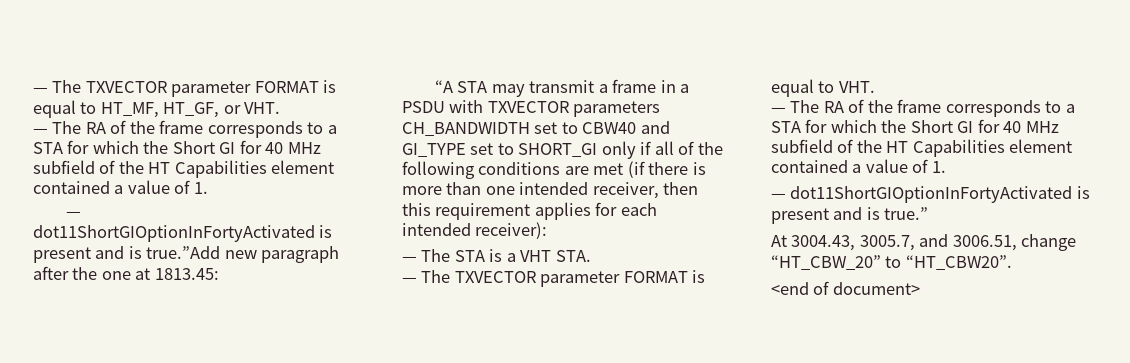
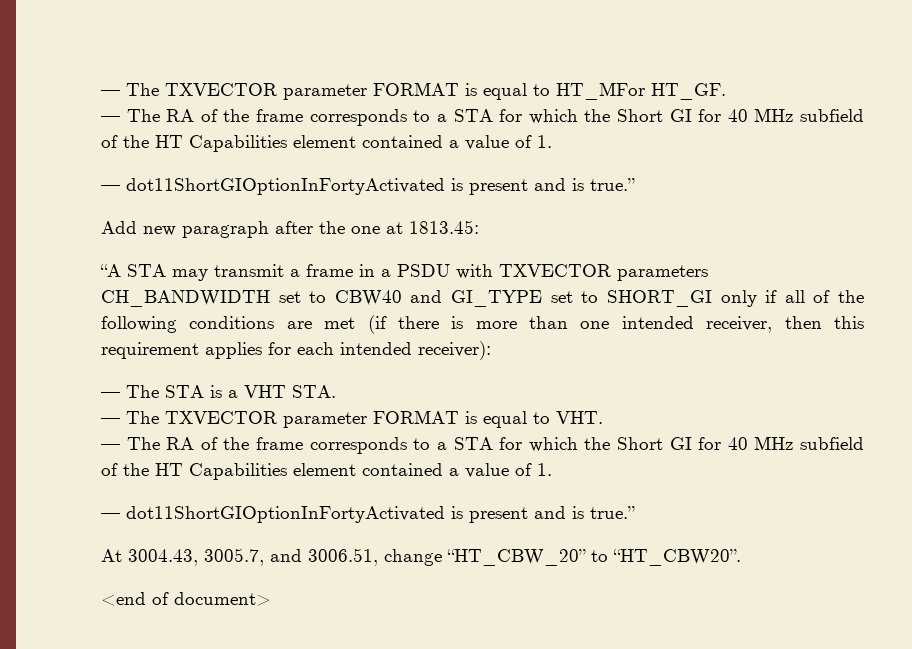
[33,80,337,97] [33,100,281,118] — The TXVECTOR parameter FORMAT is equal to HT_MF, HT_GF, or VHT. -> [101,82,726,100] — The TXVECTOR parameter FORMAT is equal to HT_MFor HT_GF.
[146,246,221,259] true.”Add -> [590,178,635,191] [101,221,137,234] true.” // Add

